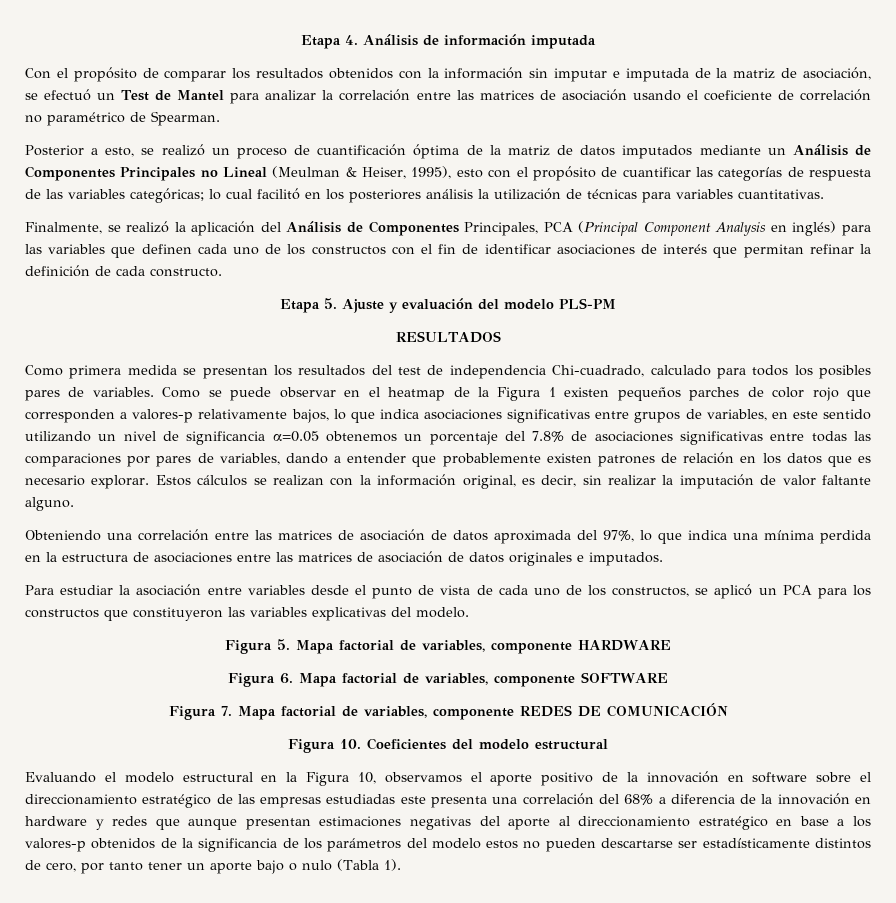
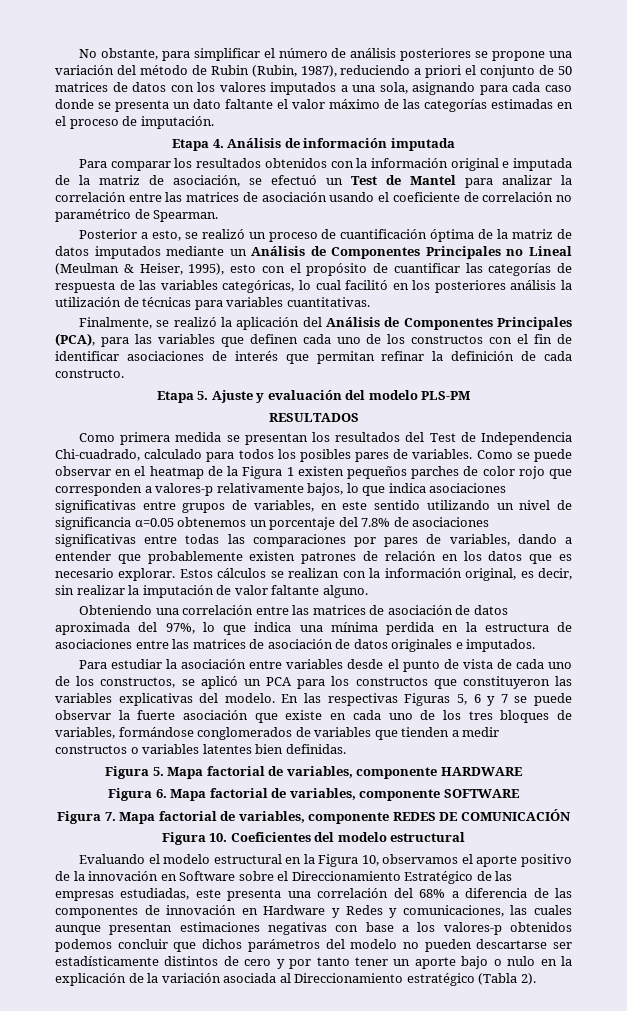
(301, 42) none -> [79,48,573,61] [55,65,572,78] [55,82,573,95] [55,99,573,112] [55,116,214,129] No obstante, para simplificar el número de análisis posteriores se propone una variación del método de Rubin (Rubin, 1987), reduciendo a priori el conjunto de 50 matrices de datos con los valores imputados a una sola, asignando para cada caso donde se presenta un dato faltante el valor máximo de las categorías estimadas en el proceso de imputación. //
[25,67,159,82] Con el propósito de -> [79,159,108,168] Para
[529,68,608,82] sin imputar -> [450,158,499,171] original
[130,188,204,203] categóricas; -> [222,280,295,293] categóricas,
[464,221,837,236] Principales, PCA (Principal Component Analysis en inglés) -> [497,317,572,330] [55,333,95,346] Principales (PCA),
[398,365,546,379] test de independencia -> [429,432,572,445] Test de Independencia
(469, 612) none -> [281,693,573,706] [55,710,572,723] [55,727,500,740] [55,744,346,754] En las respectivas Figuras 5, 6 y 7 se puede observar la fuerte asociación que existe en cada uno de los tres bloques de variables, formándose conglomerados de variables que tienden a medir constructos o variables latentes bien definidas.
[752,772,808,783] software -> [179,871,236,881] Software
[25,794,212,808] direccionamiento estratégico -> [291,871,474,884] Direccionamiento Estratégico
[326,794,396,804] estudiadas -> [120,888,190,900] estudiadas,
[761,793,871,805] [25,816,793,830] la innovación en hardware y redes que aunque presentan estimaciones negativas del aporte al direccionamiento estratégico en -> [554,888,572,898] [55,905,573,918] [55,922,359,935] las componentes de innovación en Hardware y Redes y comunicaciones, las cuales aunque presentan estimaciones negativas con
[160,838,322,852] de la significancia de los -> [55,939,243,952] podemos concluir que dichos
[486,840,519,849] estos -> (398, 944) none
[46,862,76,872] cero, -> [244,959,285,969] cero y
[337,859,401,871] (Tabla 1). -> [540,956,573,966] [55,973,536,986] en la explicación de la variación asociada al Direccionamiento estratégico (Tabla 2).

